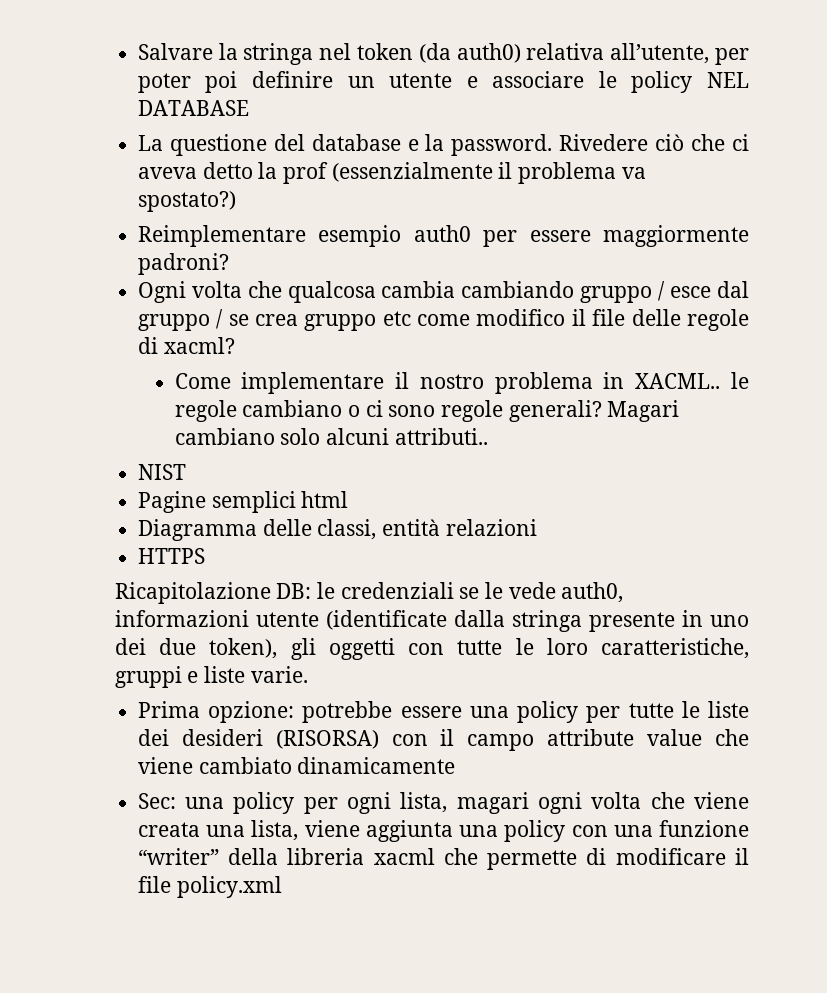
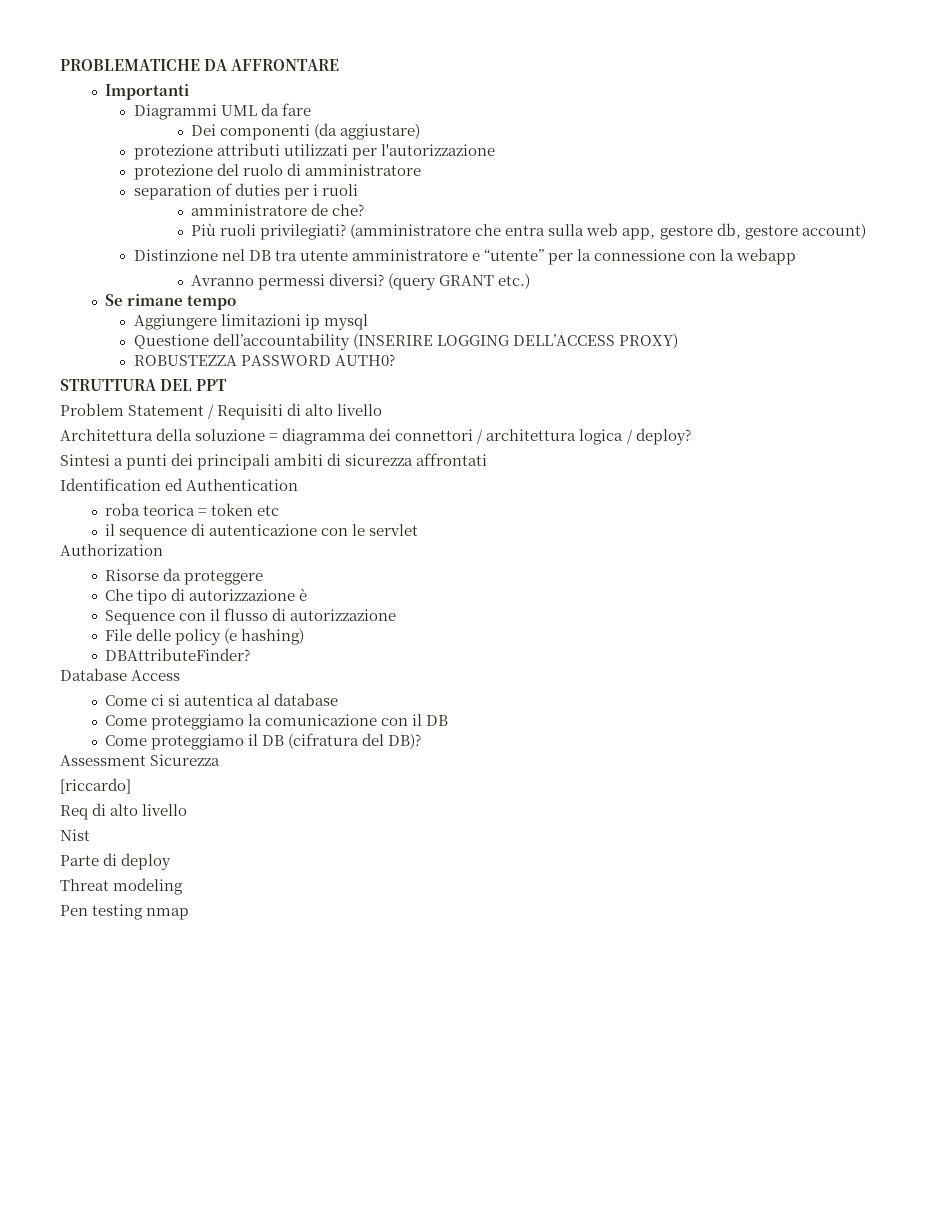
[137,43,749,65] [137,71,749,93] [137,100,249,116] [137,134,750,156] [137,162,646,184] [137,191,236,212] [137,225,749,247] [137,253,229,275] [137,281,750,303] [137,309,749,331] [137,337,235,354] [174,372,749,394] [174,400,680,422] [174,428,488,445] [137,464,186,480] [137,491,349,513] [137,519,537,541] [137,548,205,564] [114,582,624,604] [114,610,749,632] [114,638,749,660] [114,666,308,688] [137,701,749,723] [137,729,749,751] [137,757,456,774] [137,792,749,814] [137,820,749,842] [137,848,749,870] [137,876,282,898] Salvare la stringa nel token (da auth0) relativa all’utente, per poter poi definire un utente e associare le policy NEL DATABASE // La questione del database e la password. Rivedere ciò che ci aveva detto la prof (essenzialmente il problema va spostato?) // Reimplementare esempio auth0 per essere maggiormente padroni? // Ogni volta che qualcosa cambia cambiando gruppo / esce dal gruppo / se crea gruppo etc come modifico il file delle regole di xacml? // Come implementare il nostro problema in XACML.. le regole cambiano o ci sono regole generali? Magari cambiano solo alcuni attributi.. // NIST // Pagine semplici html // Diagramma delle classi, entità relazioni // HTTPS // Ricapitolazione DB: le credenziali se le vede auth0, informazioni utente (identificate dalla stringa presente in uno dei due token), gli oggetti con tutte le loro caratteristiche, gruppi e liste varie. // Prima opzione: potrebbe essere una policy per tutte le liste dei desideri (RISORSA) con il campo attribute value che viene cambiato dinamicamente // Sec: una policy per ogni lista, magari ogni volta che viene creata una lista, viene aggiunta una policy con una funzione “writer” della libreria xacml che permette di modificare il file policy.xml -> [60,59,340,71] [105,84,190,100] [133,103,311,120] [191,123,421,140] [133,143,495,160] [133,163,421,180] [133,183,359,200] [191,203,365,216] [191,223,866,240] [133,248,797,265] [191,273,531,290] [105,294,237,310] [133,314,368,330] [133,333,679,350] [133,354,395,366] [60,379,228,391] [60,403,383,420] [60,428,691,445] [60,453,488,470] [60,478,299,491] [105,503,280,516] [105,523,419,540] [60,544,163,556] [105,568,264,585] [105,588,308,605] [105,608,397,625] [105,628,305,645] [105,648,251,661] [60,668,181,681] [105,693,339,706] [105,714,449,730] [105,733,422,750] [60,754,221,766] [60,778,131,794] [60,803,188,820] [60,829,90,841] [60,853,172,870] [60,878,184,895] [60,904,190,920] PROBLEMATICHE DA AFFRONTARE // Importanti // Diagrammi UML da fare // Dei componenti (da aggiustare) // protezione attributi utilizzati per l'autorizzazione // protezione del ruolo di amministratore // separation of duties per i ruoli // amministratore de che? // Più ruoli privilegiati? (amministratore che entra sulla web app, gestore db, gestore account) // Distinzione nel DB tra utente amministratore e “utente” per la connessione con la webapp // Avranno permessi diversi? (query GRANT etc.) // Se rimane tempo // Aggiungere limitazioni ip mysql // Questione dell’accountability (INSERIRE LOGGING DELL’ACCESS PROXY) // ROBUSTEZZA PASSWORD AUTH0? // STRUTTURA DEL PPT // Problem Statement / Requisiti di alto livello // Architettura della soluzione = diagramma dei connettori / architettura logica / deploy? // Sintesi a punti dei principali ambiti di sicurezza affrontati // Identification ed Authentication // roba teorica = token etc // il sequence di autenticazione con le servlet // Authorization // Risorse da proteggere // Che tipo di autorizzazione è // Sequence con il flusso di autorizzazione // File delle policy (e hashing) // DBAttributeFinder? // Database Access // Come ci si autentica al database // Come proteggiamo la comunicazione con il DB // Come proteggiamo il DB (cifratura del DB)? // Assessment Sicurezza // [riccardo] // Req di alto livello // Nist // Parte di deploy // Threat modeling // Pen testing nmap

